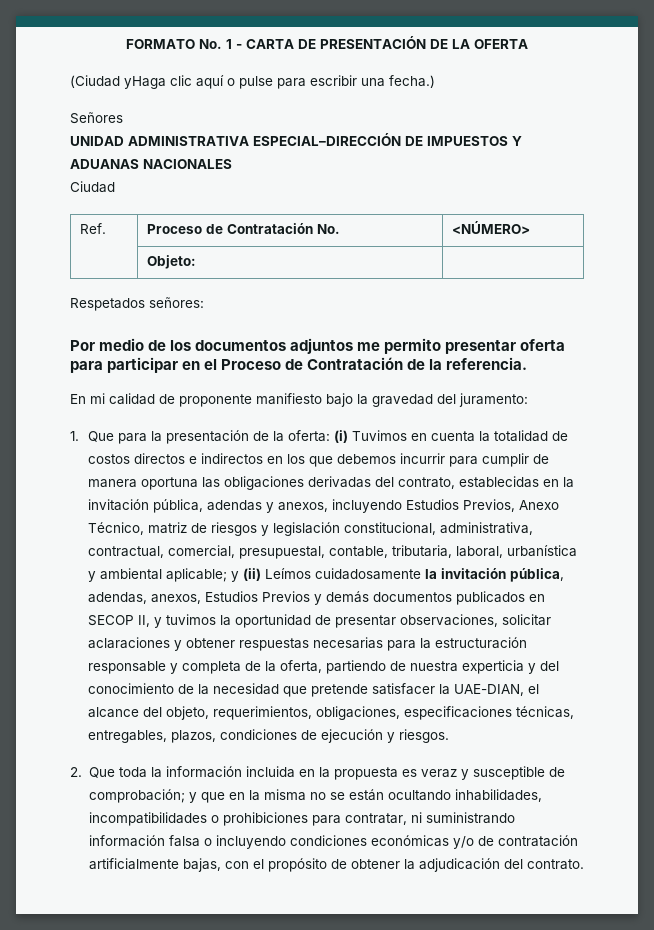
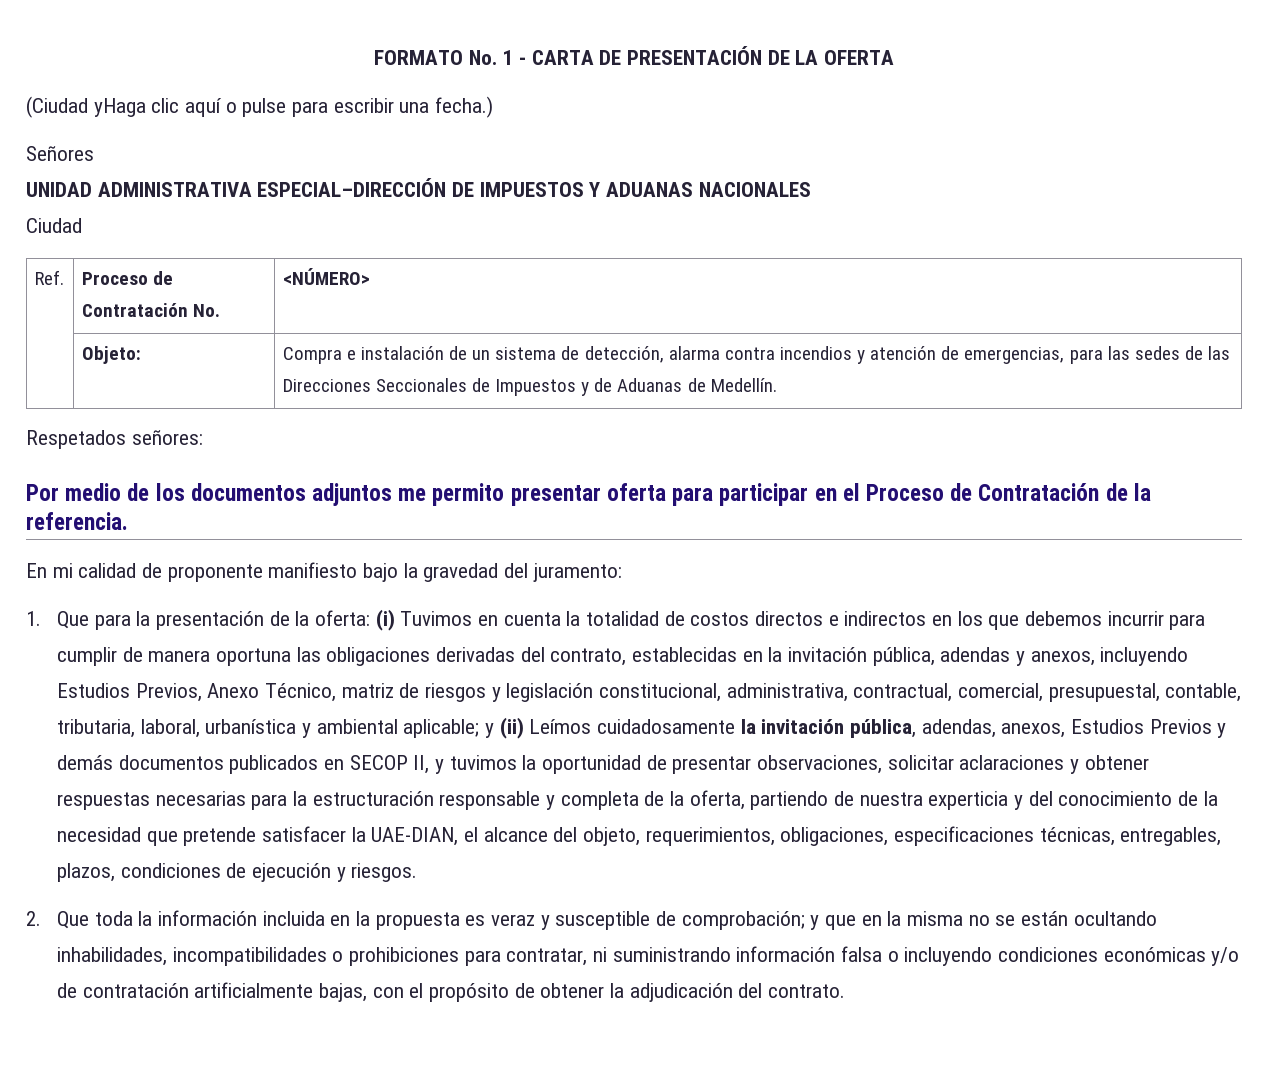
(197, 262) none -> [282,346,1231,364] [282,378,777,396] Compra e instalación de un sistema de detección, alarma contra incendios y atención de emergencias, para las sedes de las Direcciones Seccionales de Impuestos y de Aduanas de Medellín.

